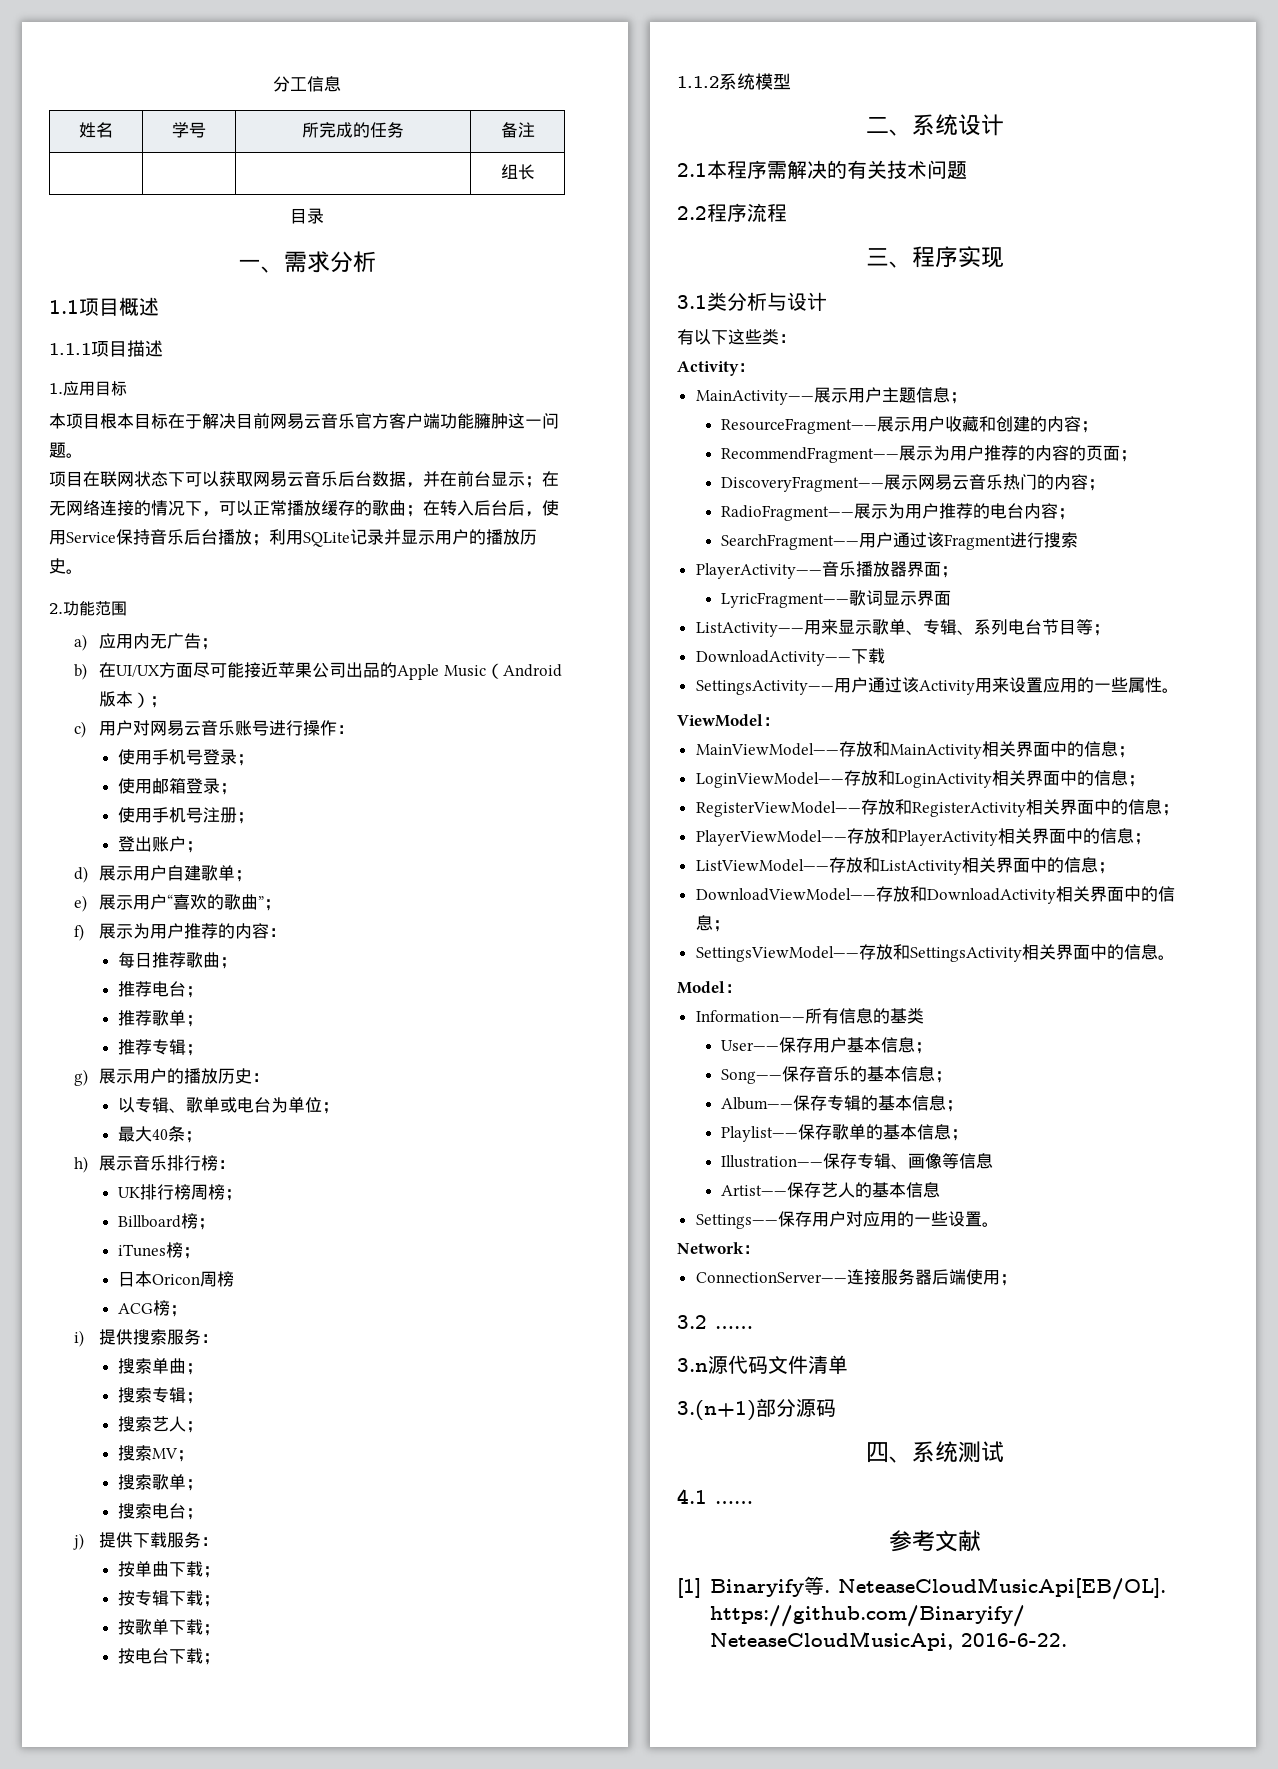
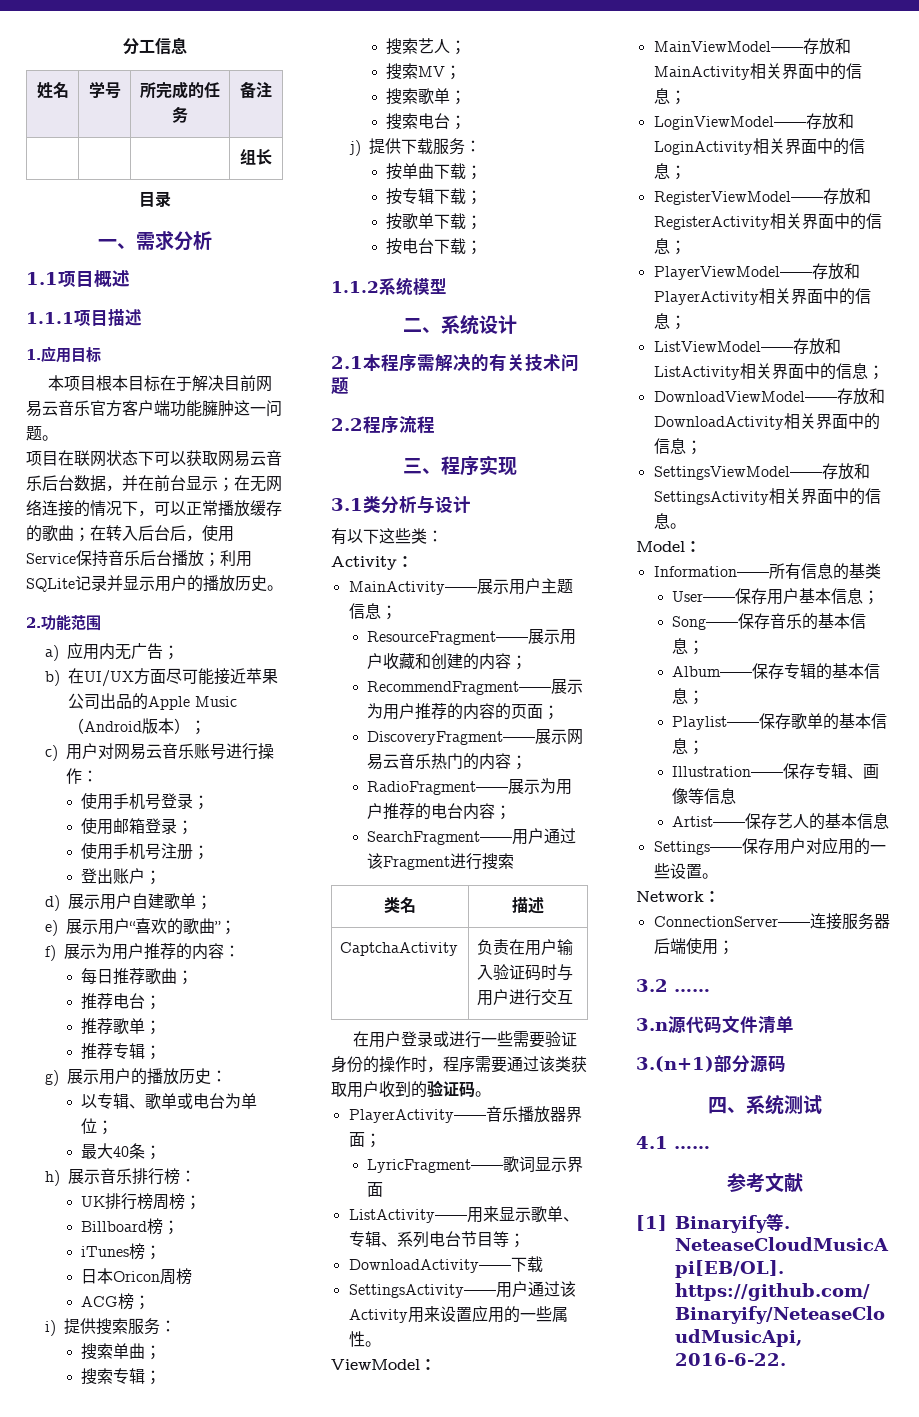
(1078, 540) none -> [384,897,416,913] [512,897,544,914] [340,942,459,956] [477,939,574,956] [477,964,574,981] [477,989,574,1006] [352,1031,577,1048] [331,1056,587,1073] [331,1080,491,1098] // 类名 | 描述 // CaptchaActivity | 负责在用户输入验证码时与用户进行交互 // 在用户登录或进行一些需要验证身份的操作时，程序需要通过该类获取用户收到的验证码。

